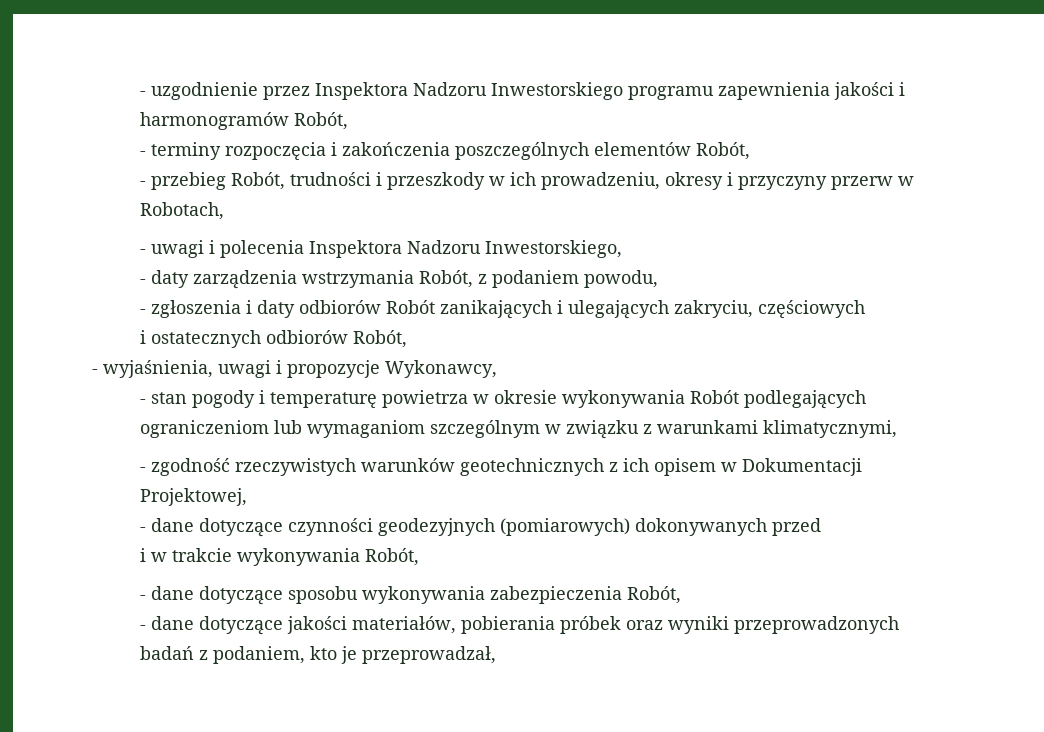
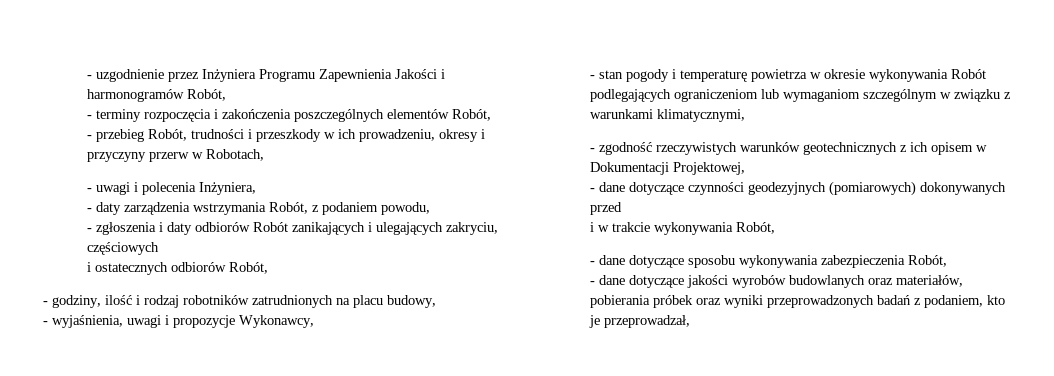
[314,82,894,100] Inspektora Nadzoru Inwestorskiego programu zapewnienia jakości -> [201,69,437,82] Inżyniera Programu Zapewnienia Jakości
[308,240,622,258] Inspektora Nadzoru Inwestorskiego, -> [198,182,256,195] Inżyniera,
(407, 339) none -> [43,295,436,308] // - godziny, ilość i rodzaj robotników zatrudnionych na placu budowy,
(347, 625) none -> [731,275,893,288] wyrobów budowlanych oraz

